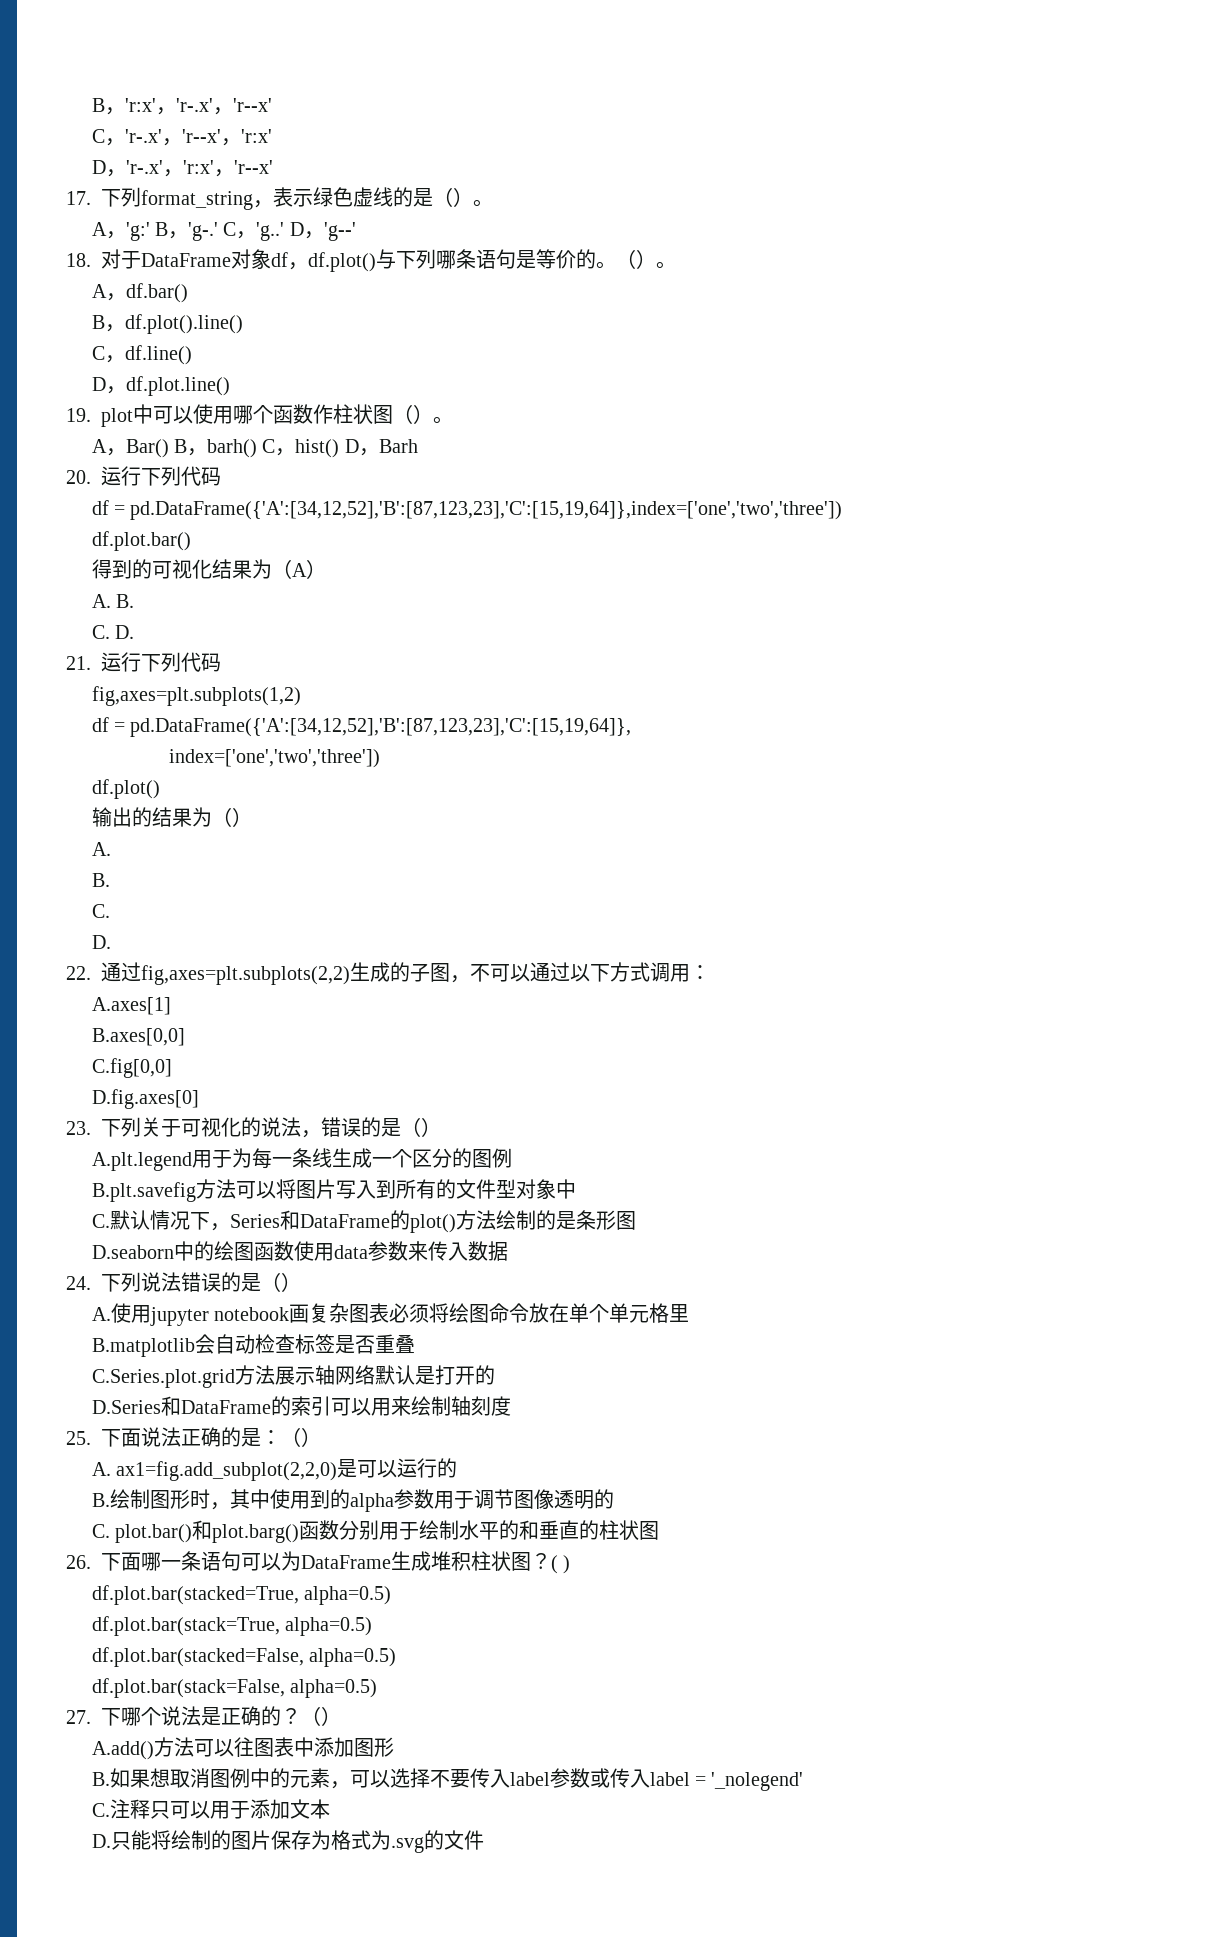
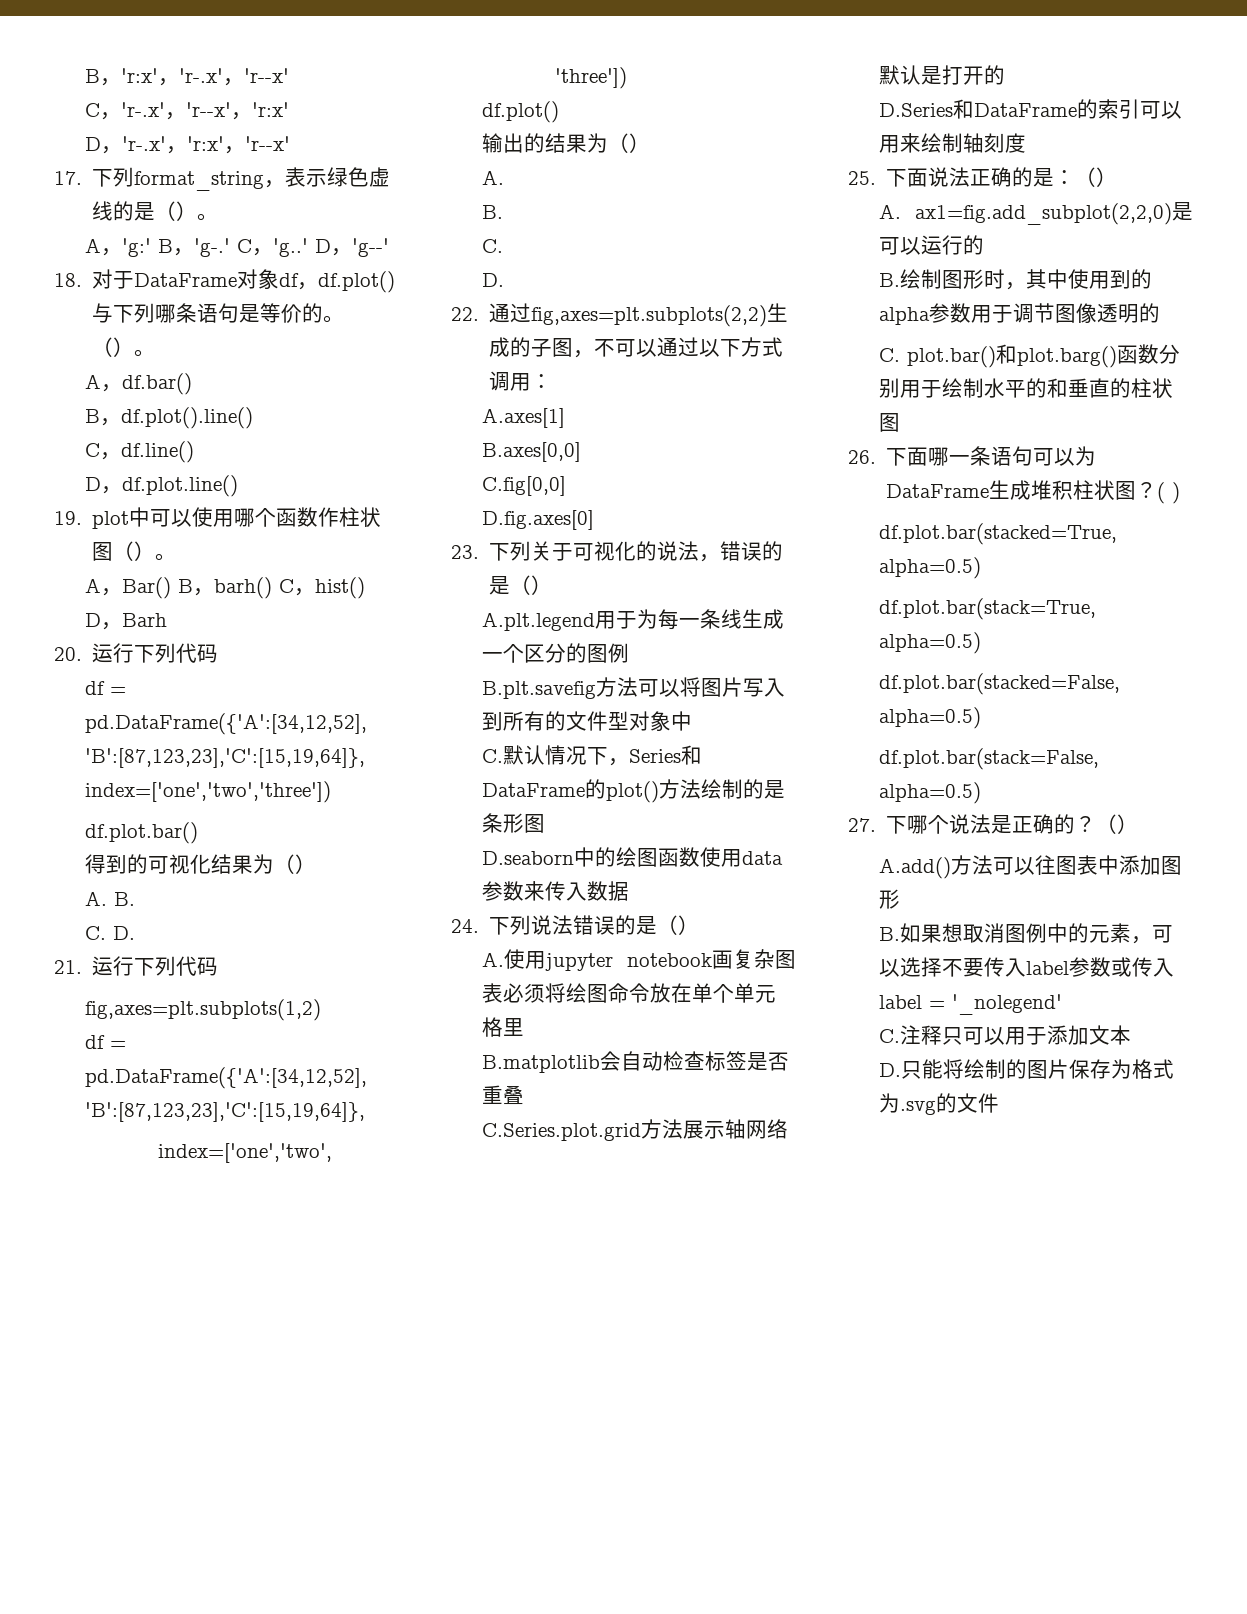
[291,563,307,577] A -> (296, 864) none

